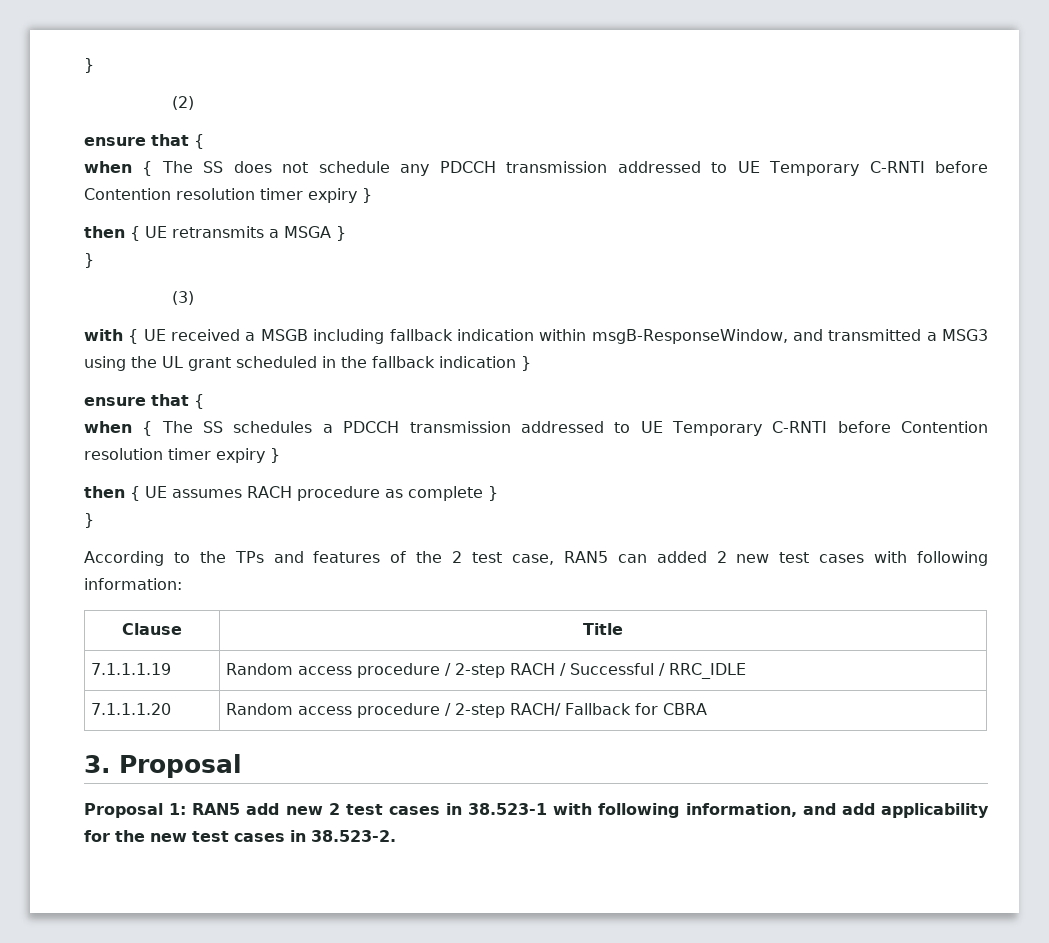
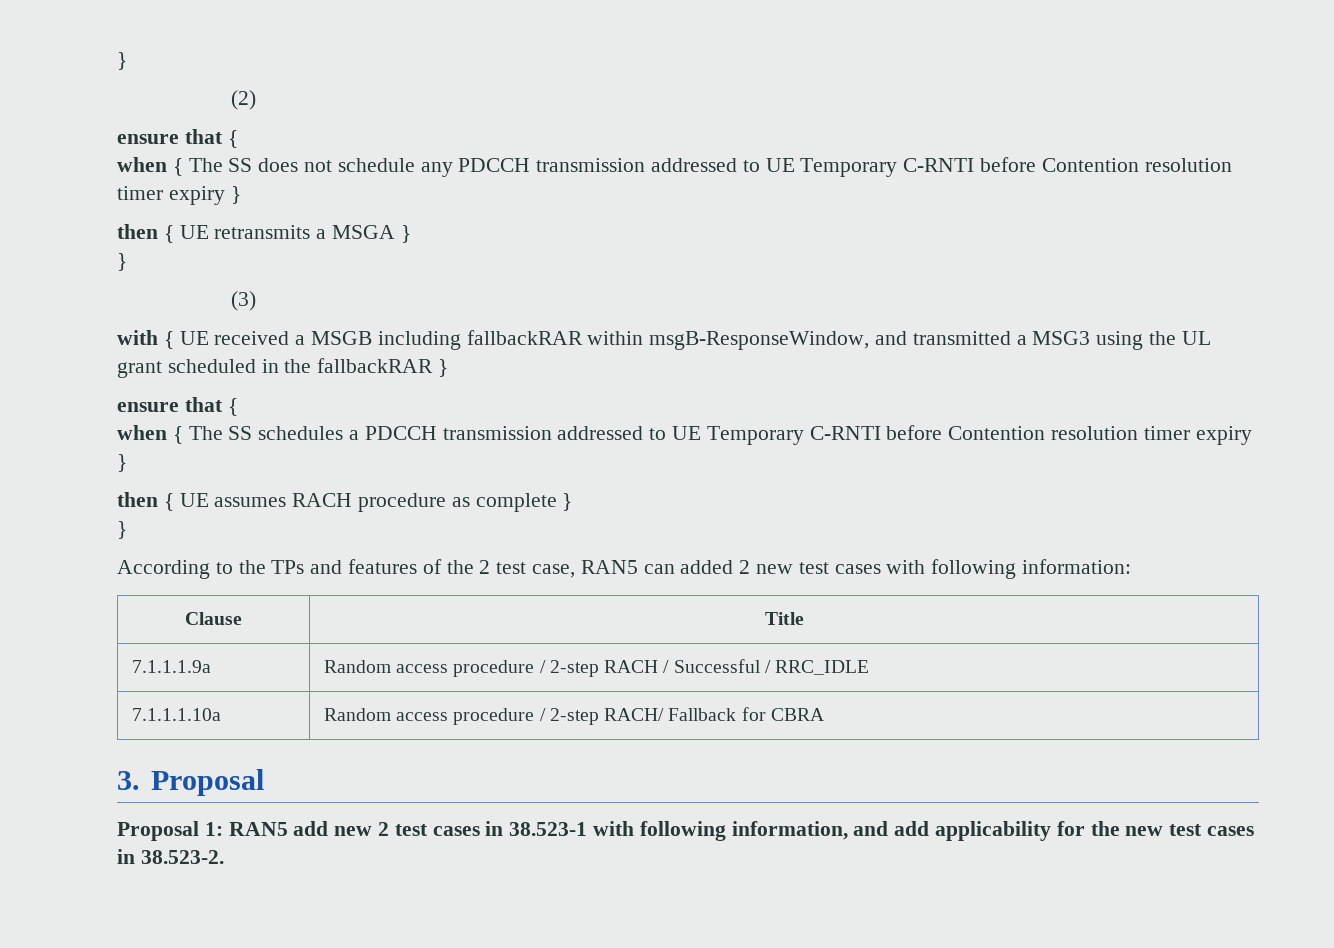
[389,329,534,341] fallback indication -> [466,330,583,345] fallbackRAR
[372,356,516,368] fallback indication -> [317,358,434,373] fallbackRAR
[91,663,172,675] 7.1.1.1.19 -> [131,660,211,673] 7.1.1.1.9a
[91,703,172,715] 7.1.1.1.20 -> [131,708,221,721] 7.1.1.1.10a

